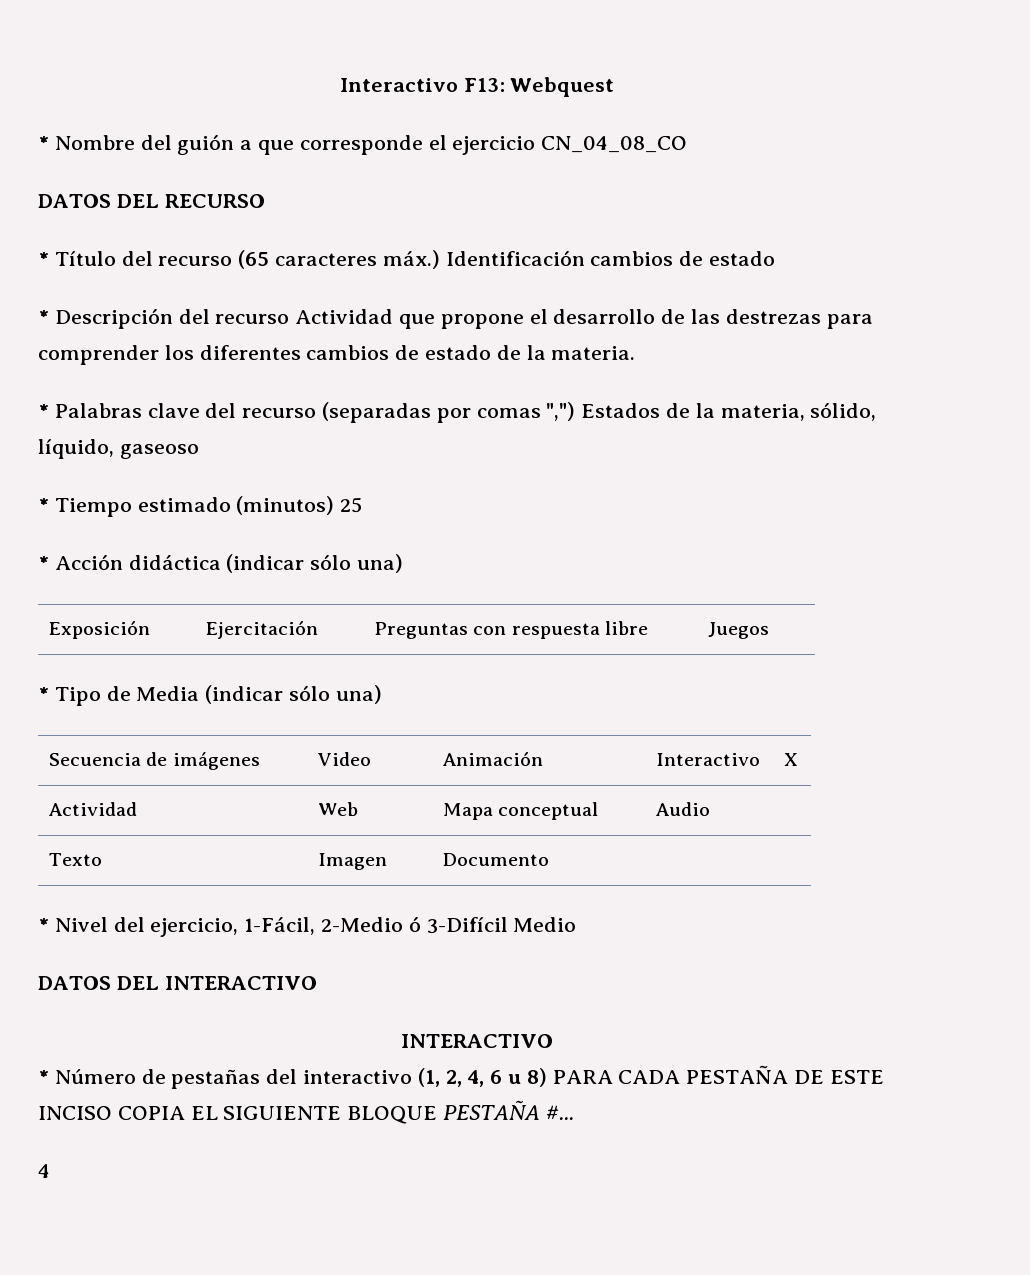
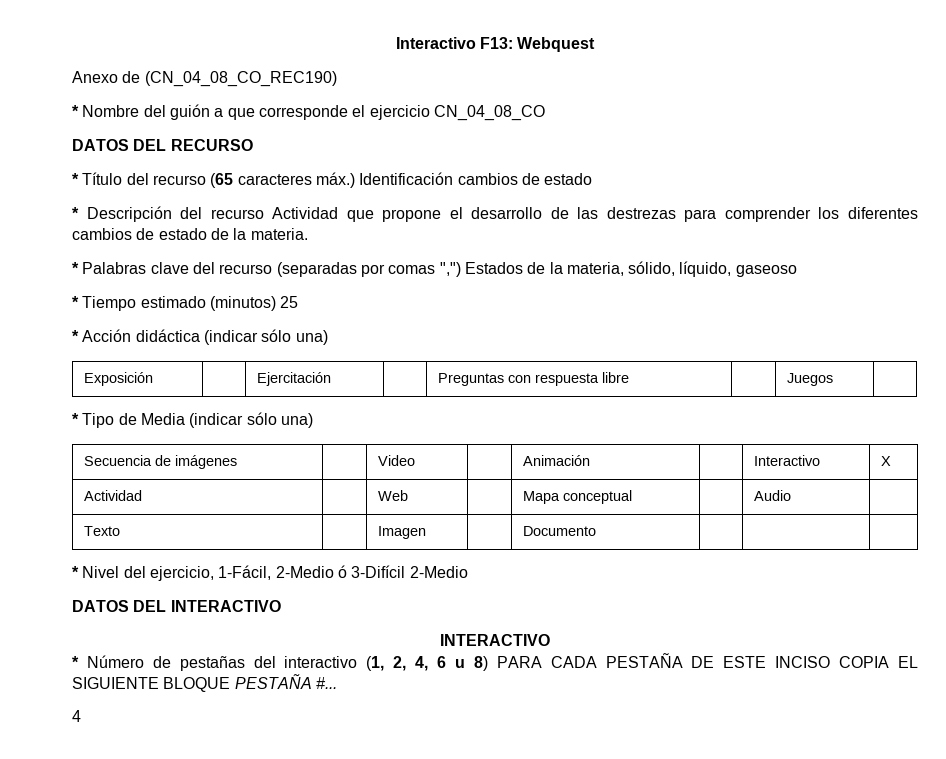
(615, 87) none -> [72,71,337,87] // Anexo de (CN_04_08_CO_REC190)
[513,917,577,932] Medio -> [409,566,468,578] 2-Medio

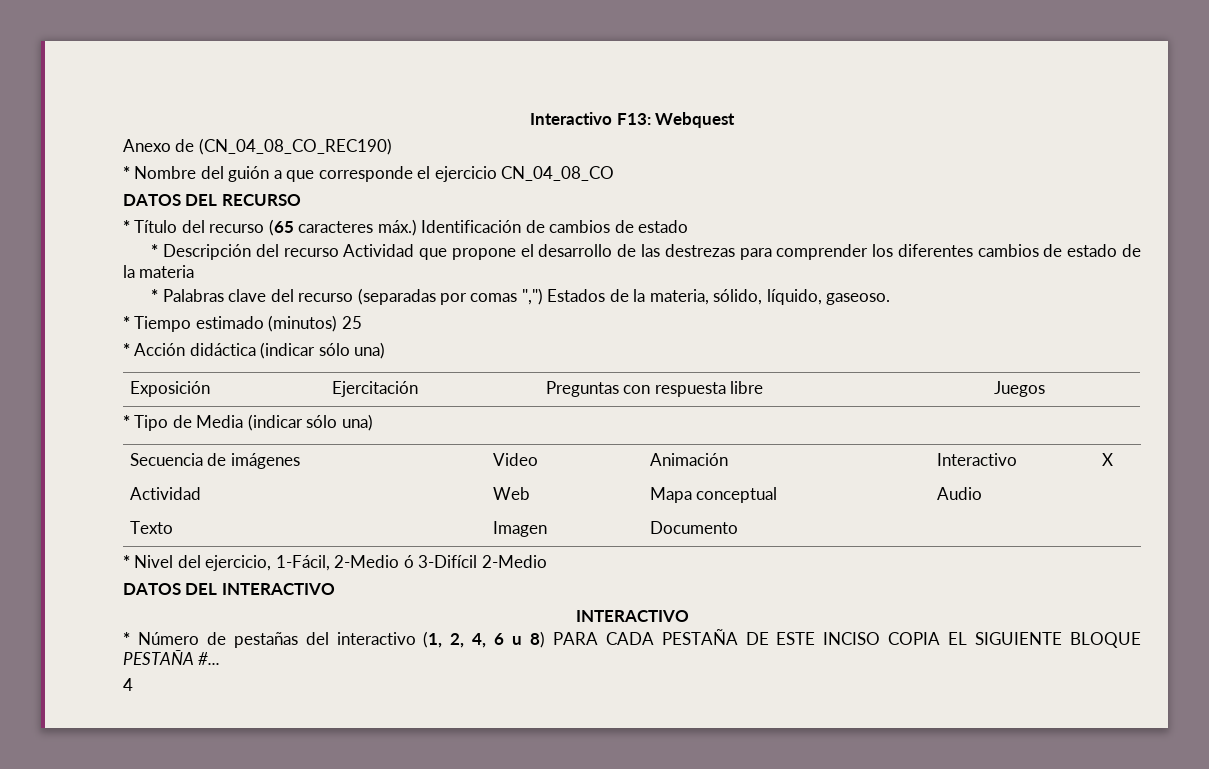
(454, 178) none -> [525,220,545,233] de
[250,228,308,240] materia. -> [139,265,195,278] materia
[735,265,797,277] gaseoso -> [826,293,891,305] gaseoso.

